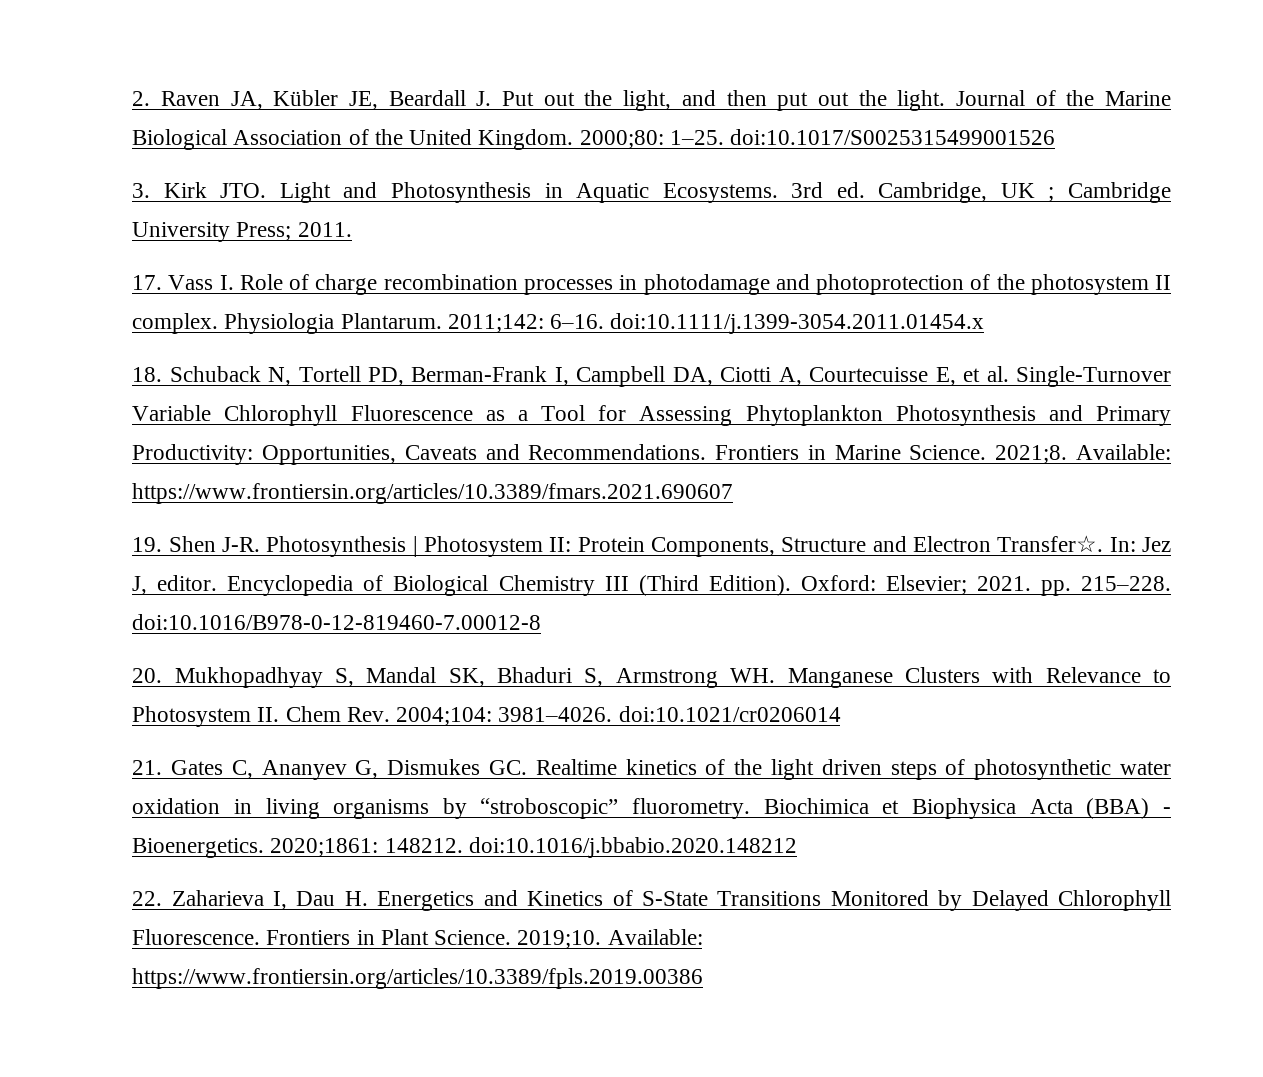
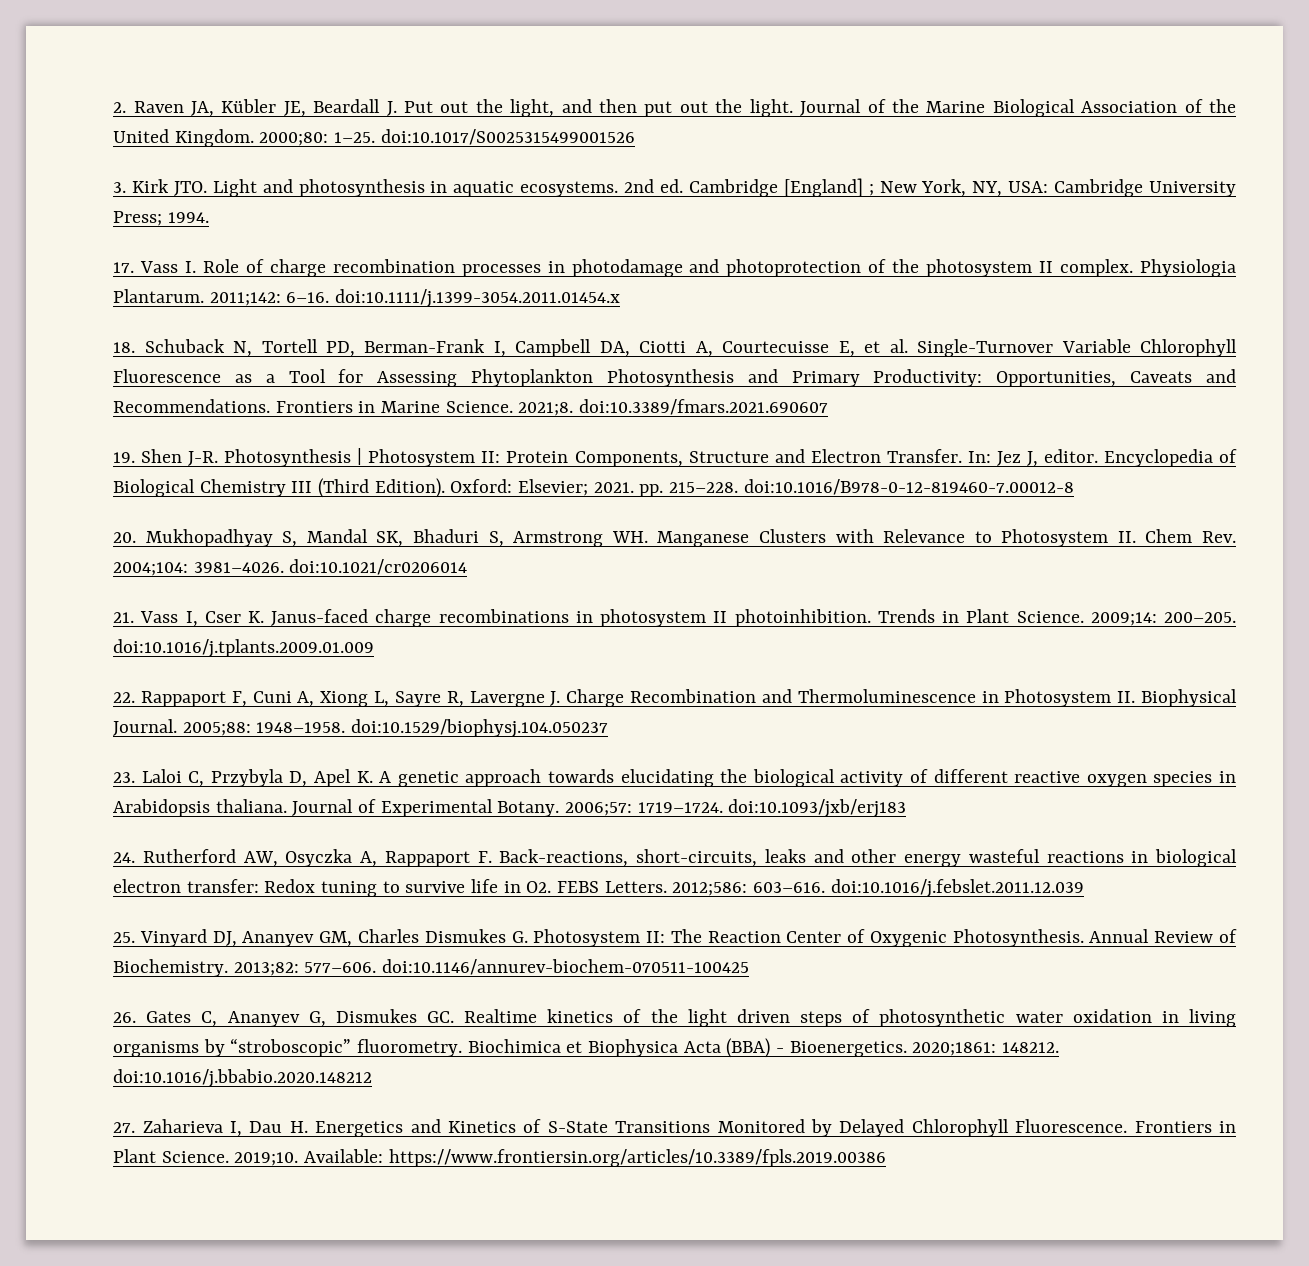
[391,182,1055,203] Photosynthesis in Aquatic Ecosystems. 3rd ed. Cambridge, UK ; -> [298,178,1049,197] photosynthesis in aquatic ecosystems. 2nd ed. Cambridge [England] ; New York, NY, USA:
[297,222,352,237] 2011. -> [167,212,209,223] 1994.
[1076,444,1171,460] [132,483,734,504] Available: https://www.frontiersin.org/articles/10.3389/fmars.2021.690607 -> [579,399,829,415] doi:10.3389/fmars.2021.690607
[997,535,1104,553] Transfer☆. -> [886,449,962,463] Transfer.
(163, 767) none -> [140,609,1237,627] [113,639,375,658] [113,689,1238,707] [113,719,609,738] [113,769,1236,787] [113,799,907,818] [113,849,1237,867] [113,879,1084,898] [113,929,1238,947] [113,959,750,977] [113,1012,137,1023] Vass I, Cser K. Janus-faced charge recombinations in photosystem II photoinhibition. Trends in Plant Science. 2009;14: 200–205. doi:10.1016/j.tplants.2009.01.009 // 22. Rappaport F, Cuni A, Xiong L, Sayre R, Lavergne J. Charge Recombination and Thermoluminescence in Photosystem II. Biophysical Journal. 2005;88: 1948–1958. doi:10.1529/biophysj.104.050237 // 23. Laloi C, Przybyla D, Apel K. A genetic approach towards elucidating the biological activity of different reactive oxygen species in Arabidopsis thaliana. Journal of Experimental Botany. 2006;57: 1719–1724. doi:10.1093/jxb/erj183 // 24. Rutherford AW, Osyczka A, Rappaport F. Back-reactions, short-circuits, leaks and other energy wasteful reactions in biological electron transfer: Redox tuning to survive life in O2. FEBS Letters. 2012;586: 603–616. doi:10.1016/j.febslet.2011.12.039 // 25. Vinyard DJ, Ananyev GM, Charles Dismukes G. Photosystem II: The Reaction Center of Oxygenic Photosynthesis. Annual Review of Biochemistry. 2013;82: 577–606. doi:10.1146/annurev-biochem-070511-100425 // 26.
[132,891,163,906] 22. -> [113,1122,136,1133] 27.

